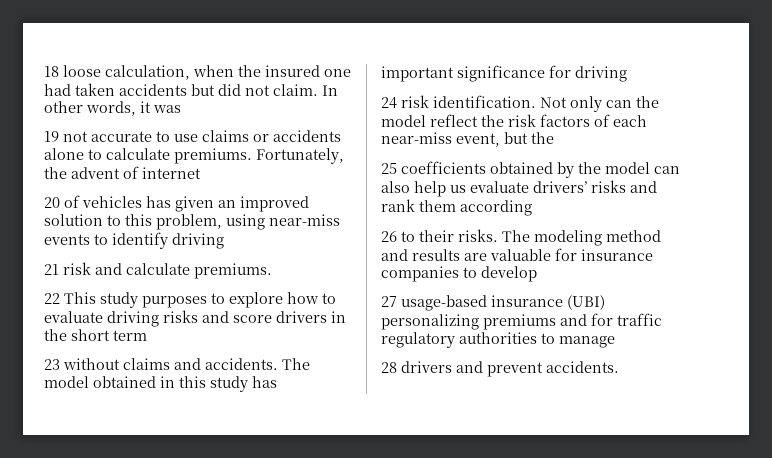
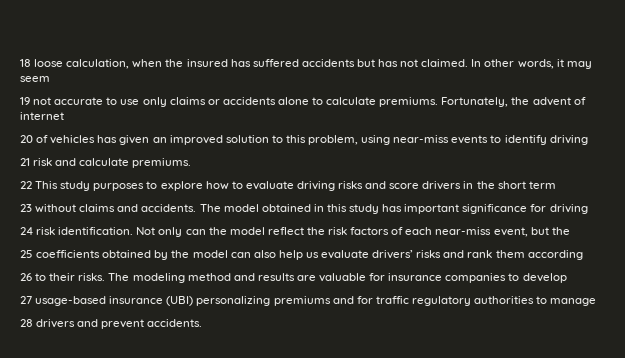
[324,69,351,77] [44,83,318,96] one had taken accidents but did not claim. -> [230,59,469,67] has suffered accidents but has not claimed.
[153,105,181,113] was -> [566,61,592,69] [20,76,50,82] may seem
(198, 138) none -> [142,97,167,107] only

